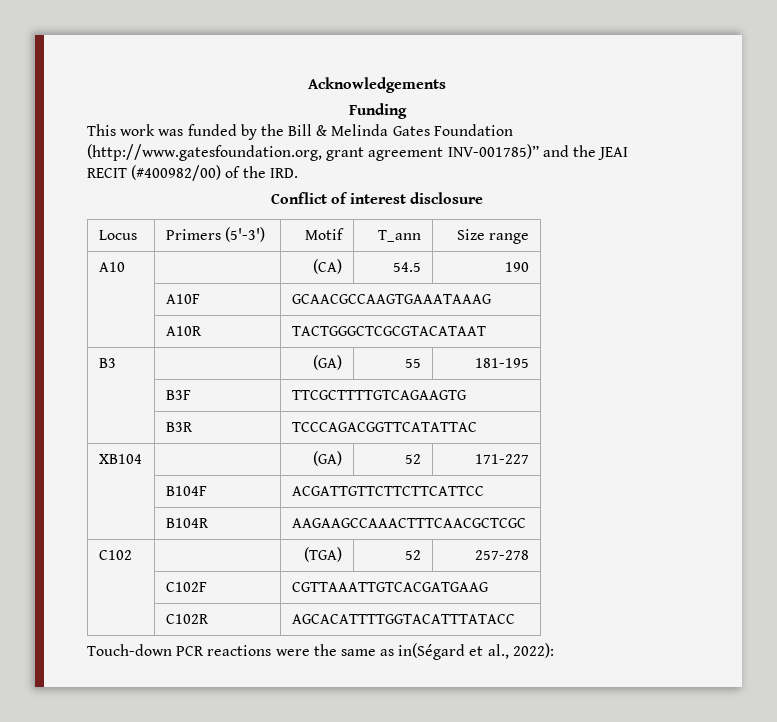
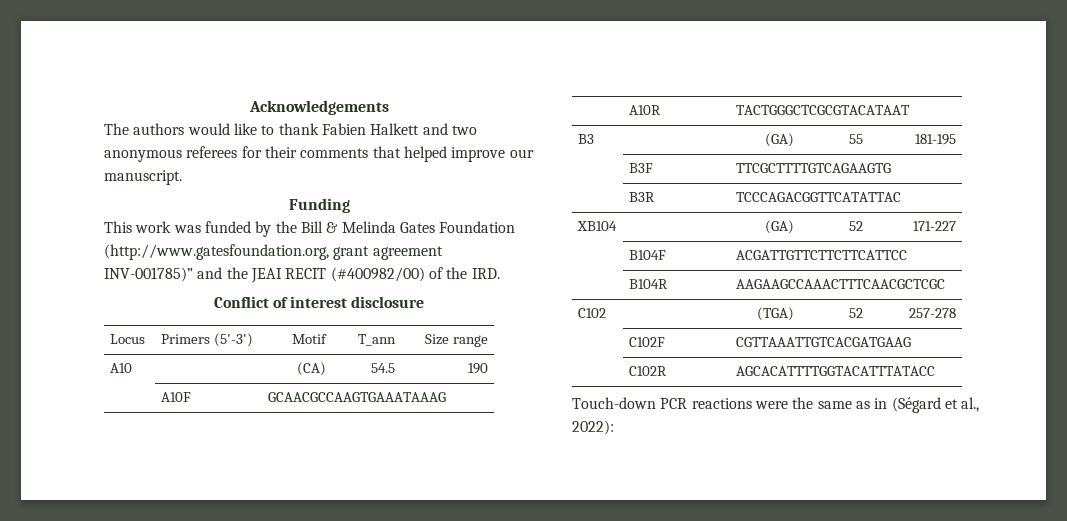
(446, 85) none -> [104,123,477,135] [104,146,534,162] [104,170,182,185] // The authors would like to thank Fabien Halkett and two anonymous referees for their comments that helped improve our manuscript.
[398,643,466,660] in(Ségard -> [874,397,941,413] in (Ségard

